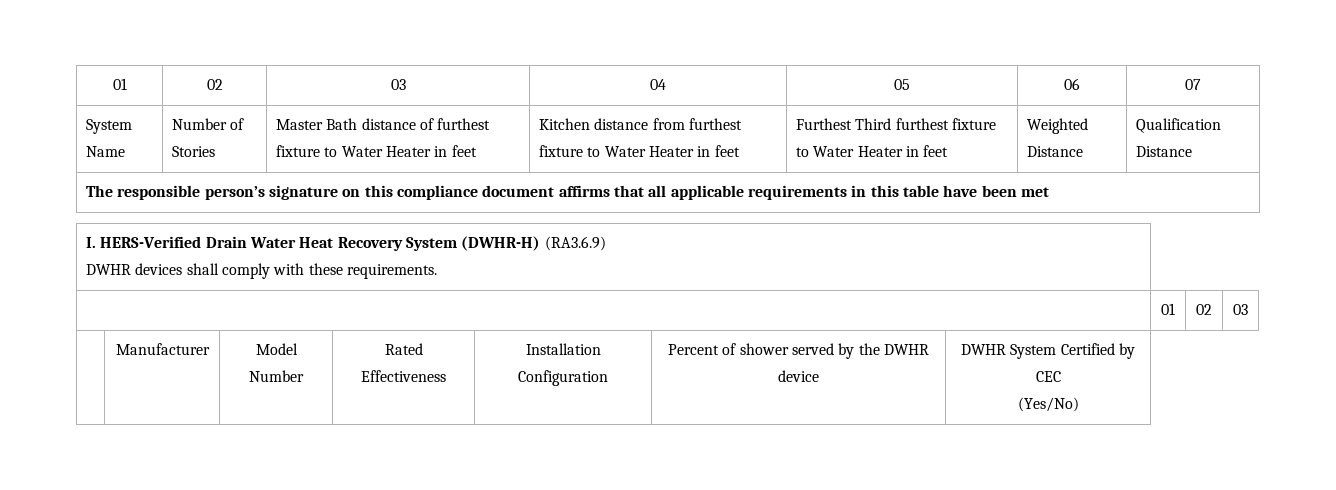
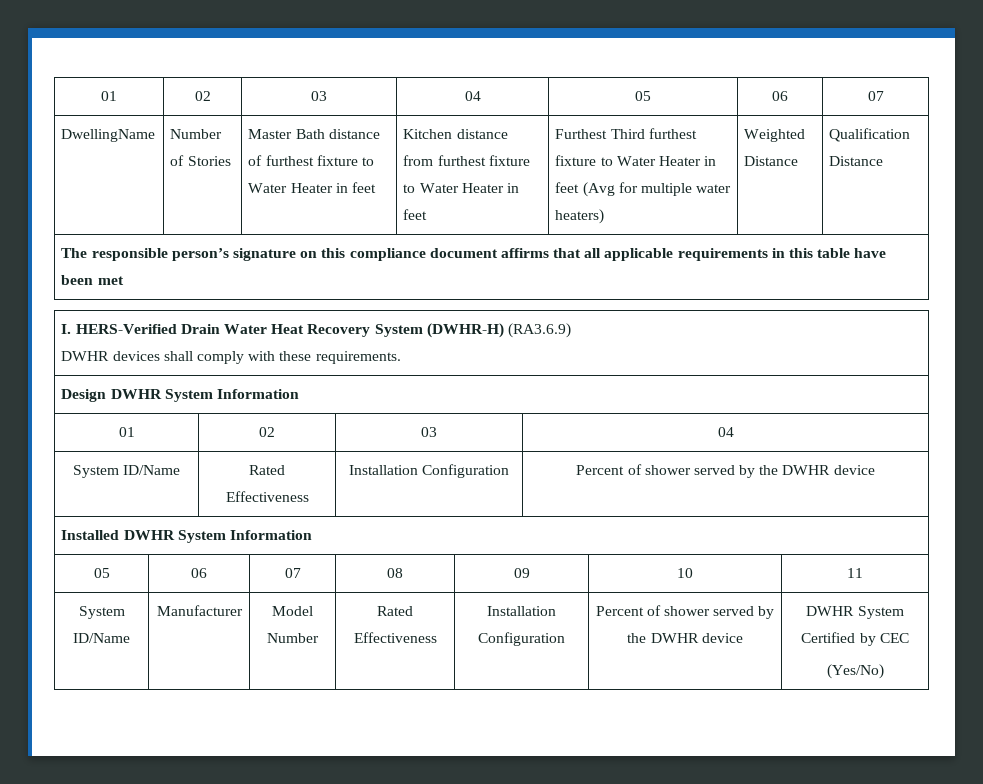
[86,119,133,134] [86,146,126,157] System Name -> [61,129,156,142] DwellingName
(949, 151) none -> [582,182,732,197] [555,209,605,224] (Avg for multiple water heaters)
[1161,303,1175,315] [1196,304,1212,315] [1233,304,1248,315] | 01 | 02 | 03 // -> [61,389,299,402] [118,427,135,437] [259,427,275,437] [421,427,437,437] [717,427,734,437] [72,465,181,478] [249,465,285,475] [225,491,309,502] [348,464,510,478] [576,464,875,478] [61,530,312,543] [93,568,110,578] [191,568,207,578] [284,568,301,578] [387,568,403,578] [513,568,530,578] [677,568,693,578] [847,568,863,578] [78,606,125,619] [73,633,130,643] Design DWHR System Information // 01 | 02 | 03 | 04 // System ID/Name | Rated Effectiveness | Installation Configuration | Percent of shower served by the DWHR device // Installed DWHR System Information // 05 | 06 | 07 | 08 | 09 | 10 | 11 // System ID/Name

